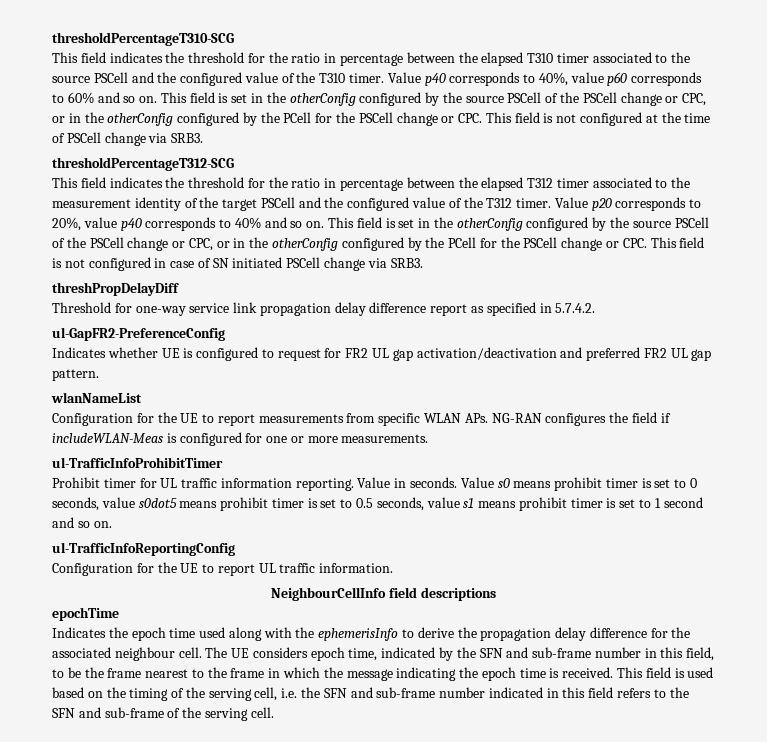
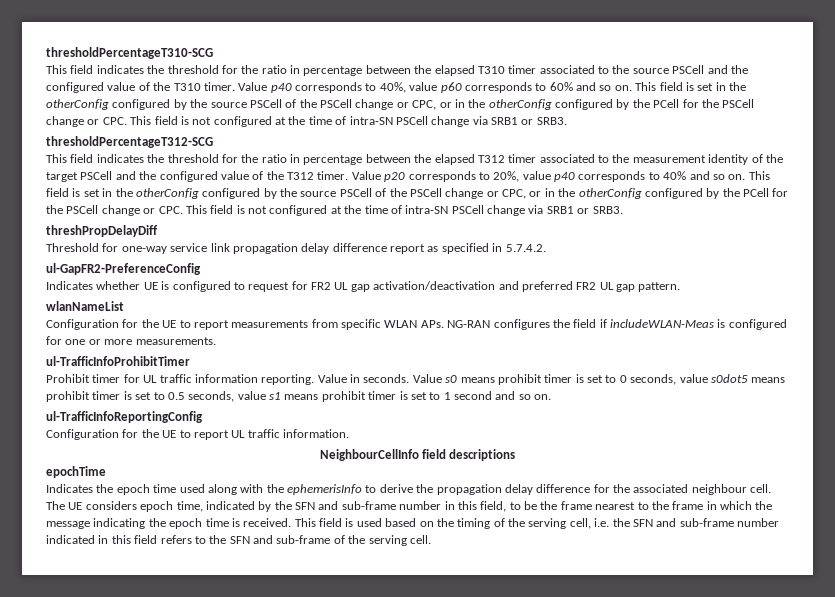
[66,132,168,146] PSCell change via -> [349,116,534,127] intra-SN PSCell change via SRB1 or
[154,257,387,271] in case of SN initiated PSCell change via -> [330,205,590,216] at the time of intra-SN PSCell change via SRB1 or

